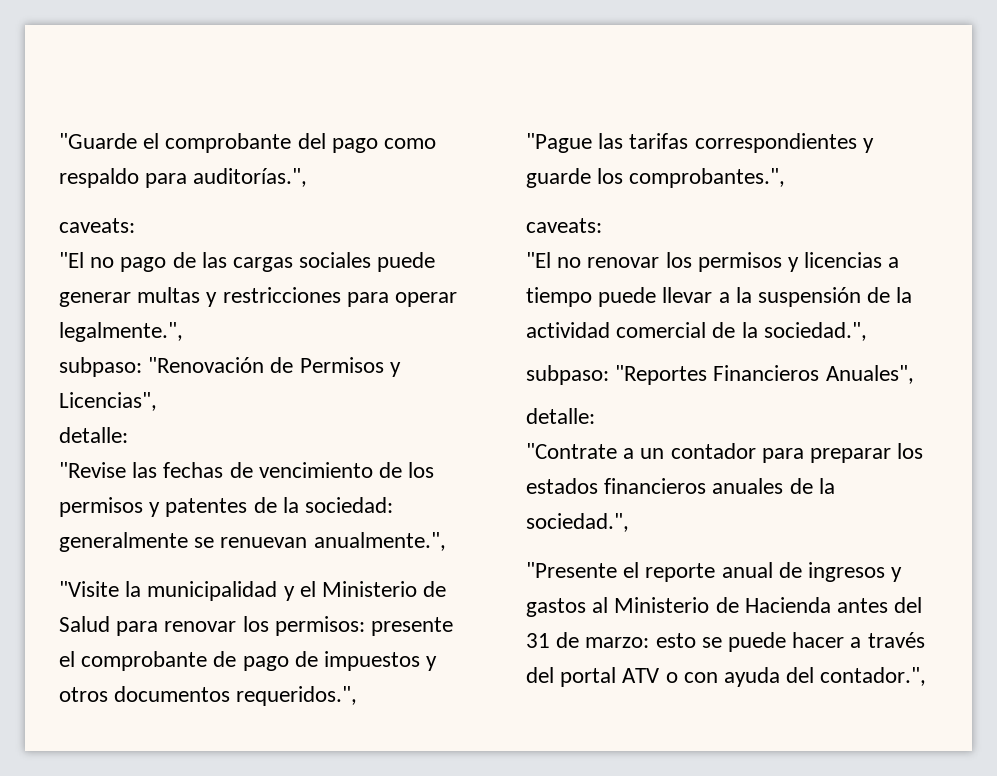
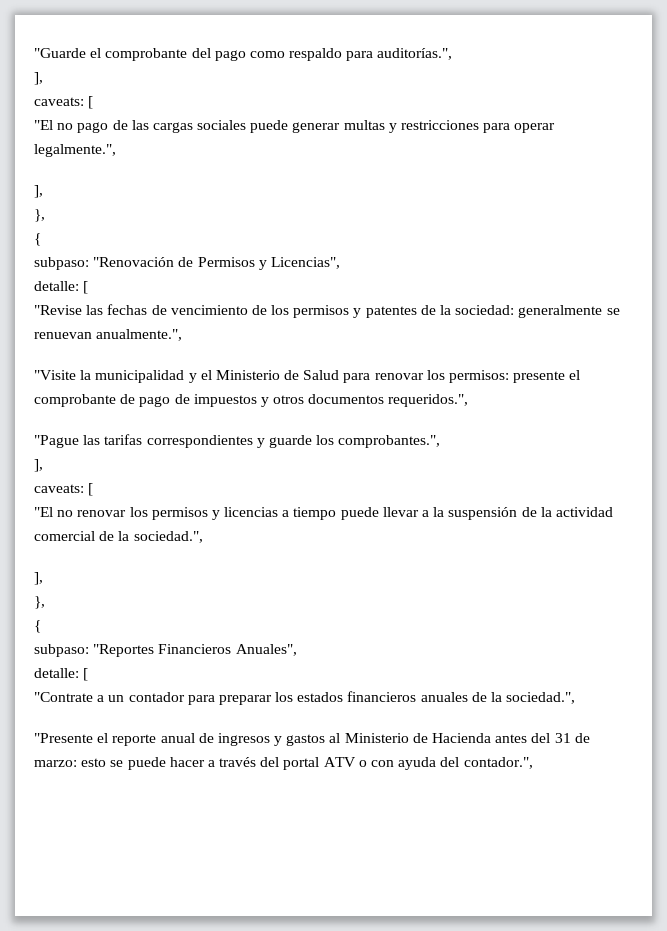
[59,218,135,233] // caveats: -> [34,72,43,85] [34,96,94,109] // ], // caveats: [
(183, 332) none -> [34,185,43,198] [34,209,45,222] [34,233,41,246] // ], // }, // {
(128, 435) none -> [83,281,89,294] [
[526,218,602,233] // caveats: -> [34,459,43,472] [34,483,94,496] // ], // caveats: [
(867, 331) none -> [34,572,43,585] [34,596,45,609] [34,620,41,633] // ], // }, // {
(595, 416) none -> [83,668,89,681] [

